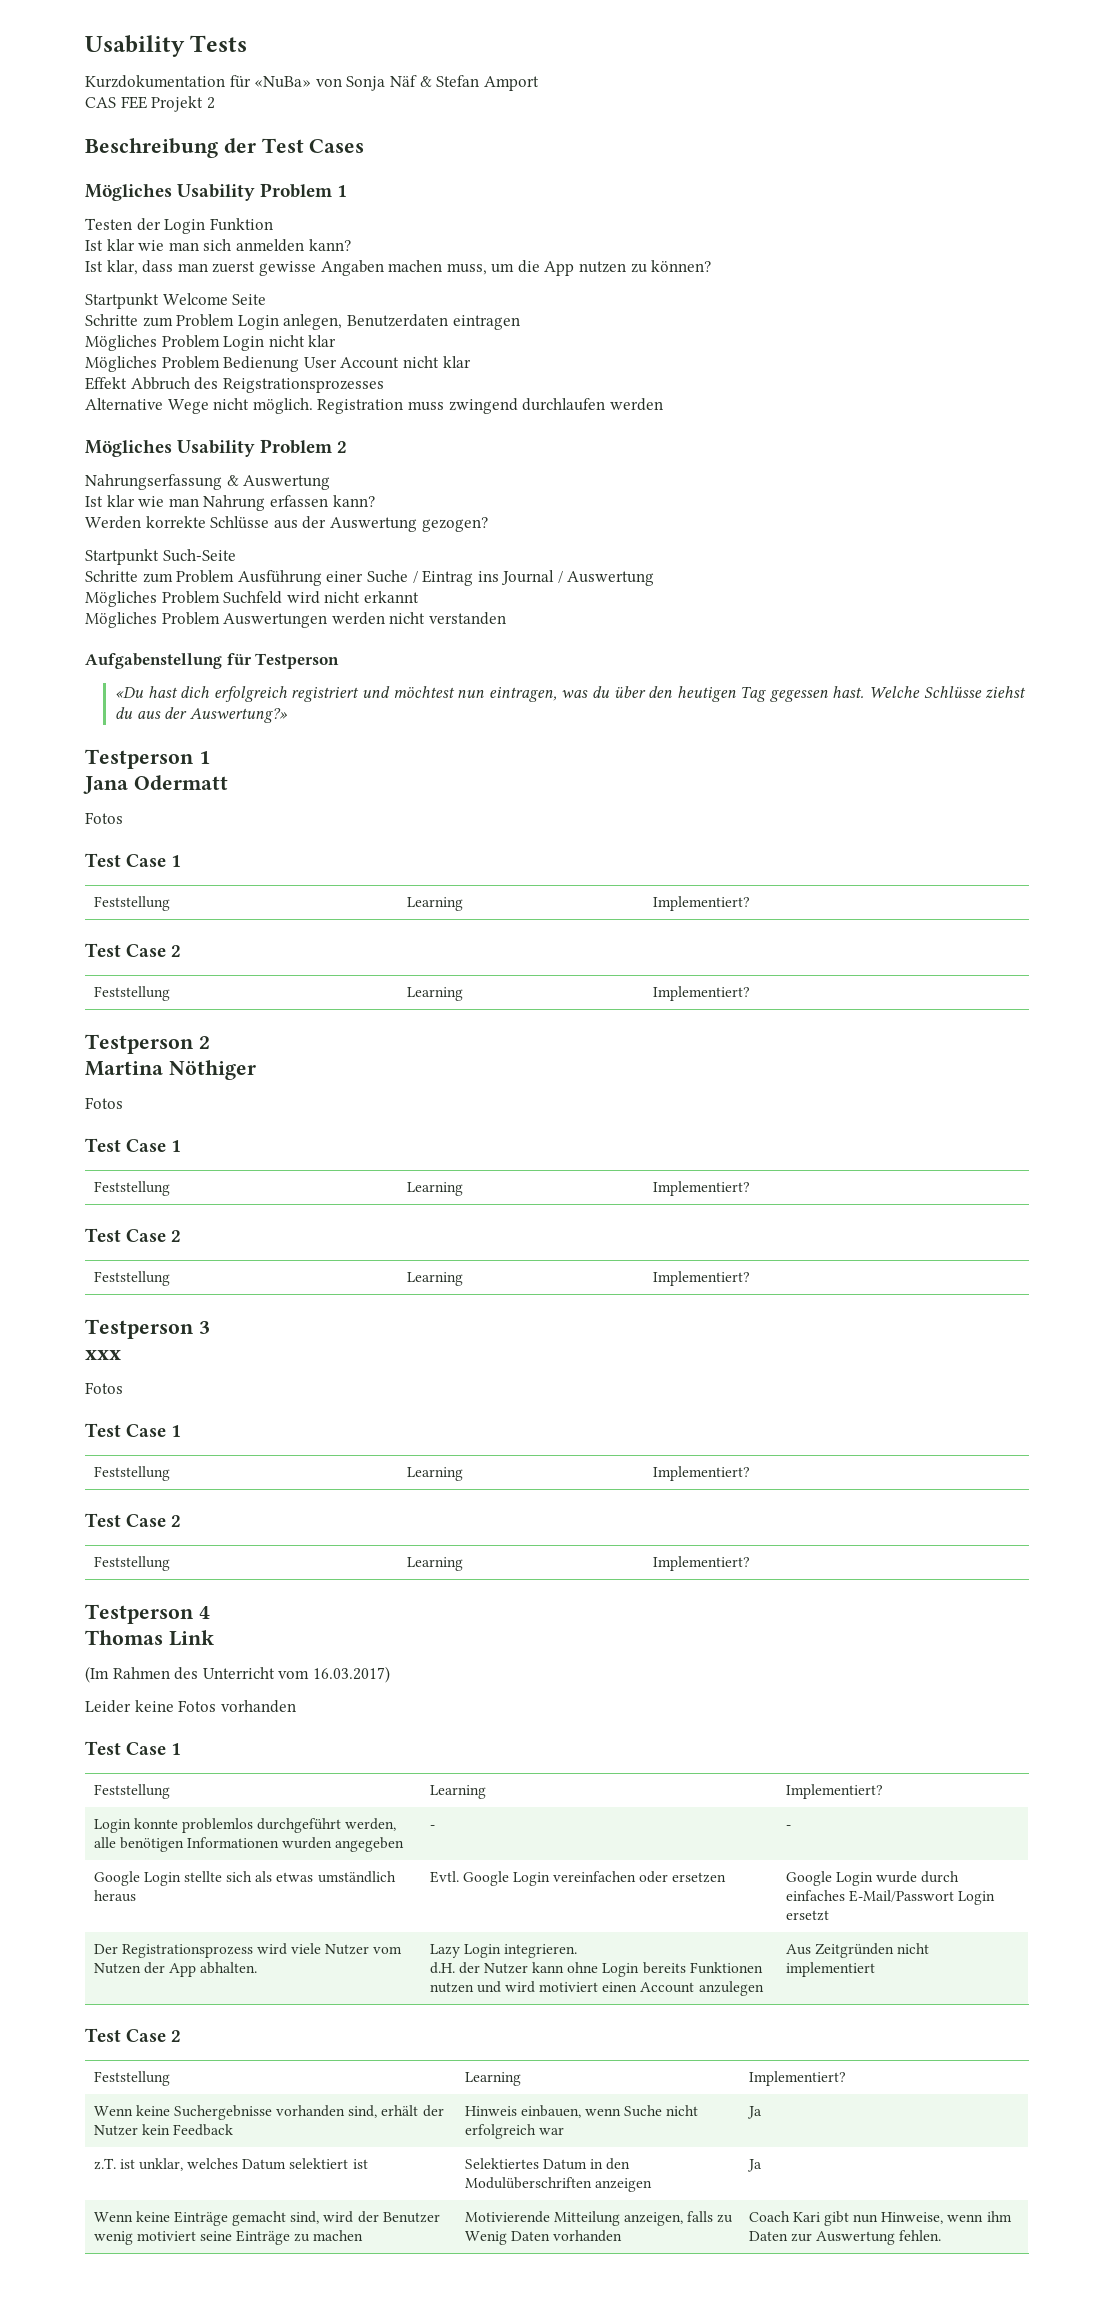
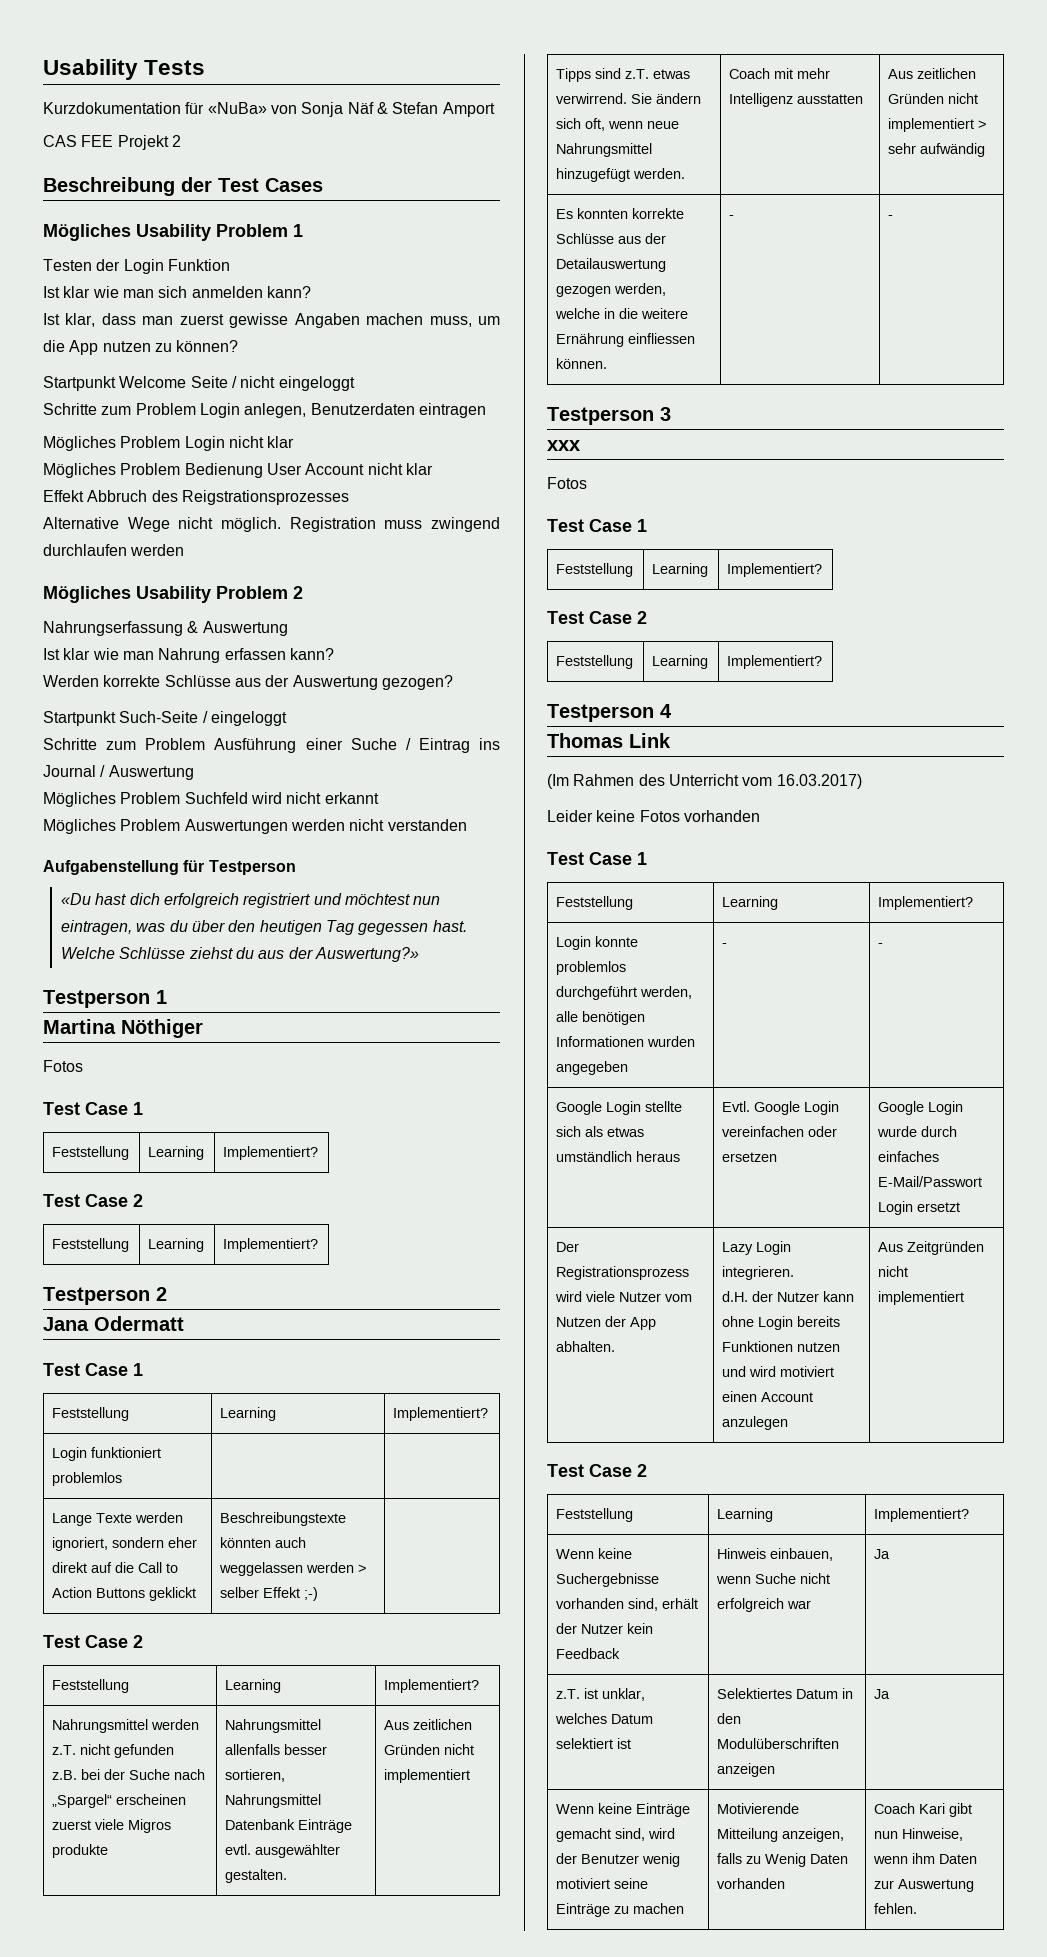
(267, 299) none -> [231,376,355,391] / nicht eingeloggt
(236, 555) none -> [202,711,287,726] / eingeloggt
[83,775,228,794] Jana Odermatt -> [43,1019,203,1038] Martina Nöthiger
[85,1060,256,1080] [85,1097,123,1109] [85,1138,182,1152] [93,1181,170,1196] [406,1182,463,1196] [652,1181,750,1196] [85,1228,182,1242] [93,1271,170,1286] [406,1272,463,1286] [652,1271,750,1286] Martina Nöthiger // Fotos // Test Case 1 // Feststellung | Learning | Implementiert? // Test Case 2 // Feststellung | Learning | Implementiert? -> [43,1316,184,1331] [43,1363,143,1376] [52,1407,130,1421] [220,1407,277,1421] [393,1407,489,1421] [52,1447,162,1461] [52,1472,123,1486] [52,1512,184,1526] [52,1537,198,1551] [52,1562,179,1573] [52,1587,197,1601] [220,1512,347,1526] [220,1537,307,1548] [219,1562,367,1576] [220,1587,319,1601] [43,1635,143,1648] [52,1679,130,1693] [225,1679,282,1693] [384,1679,480,1693] [52,1719,200,1733] [52,1744,175,1758] [52,1769,206,1780] [52,1794,187,1808] [52,1819,172,1833] [52,1844,109,1858] [225,1719,322,1733] [225,1744,328,1755] [225,1769,286,1782] [225,1794,322,1808] [225,1819,353,1833] [225,1844,341,1858] [225,1869,288,1883] [384,1719,473,1730] [384,1744,475,1755] [384,1769,471,1783] [556,68,691,82] [556,93,702,104] [556,118,680,131] [556,143,653,157] [556,168,686,182] [729,68,831,79] [729,93,864,107] [888,68,977,79] [888,93,979,104] [888,118,987,132] [888,143,986,157] [556,208,685,219] [556,233,667,244] [556,258,667,272] [556,283,667,297] [555,308,689,319] [556,333,696,347] [556,358,608,369] [729,215,735,219] [888,215,894,219] Jana Odermatt // Test Case 1 // Feststellung | Learning | Implementiert? // Login funktioniert problemlos | | // Lange Texte werden ignoriert, sondern eher direkt auf die Call to Action Buttons geklickt | Beschreibungstexte könnten auch weggelassen werden > selber Effekt ;-) | // Test Case 2 // Feststellung | Learning | Implementiert? // Nahrungsmittel werden z.T. nicht gefunden // z.B. bei der Suche nach „Spargel“ erscheinen zuerst viele Migros produkte | Nahrungsmittel allenfalls besser sortieren, Nahrungsmittel Datenbank Einträge evtl. ausgewählter gestalten. | Aus zeitlichen Gründen nicht implementiert // Tipps sind z.T. etwas verwirrend. Sie ändern sich oft, wenn neue Nahrungsmittel hinzugefügt werden. | Coach mit mehr Intelligenz ausstatten | Aus zeitlichen Gründen nicht implementiert > sehr aufwändig // Es konnten korrekte Schlüsse aus der Detailauswertung gezogen werden, welche in die weitere Ernährung einfliessen können. | - | -

